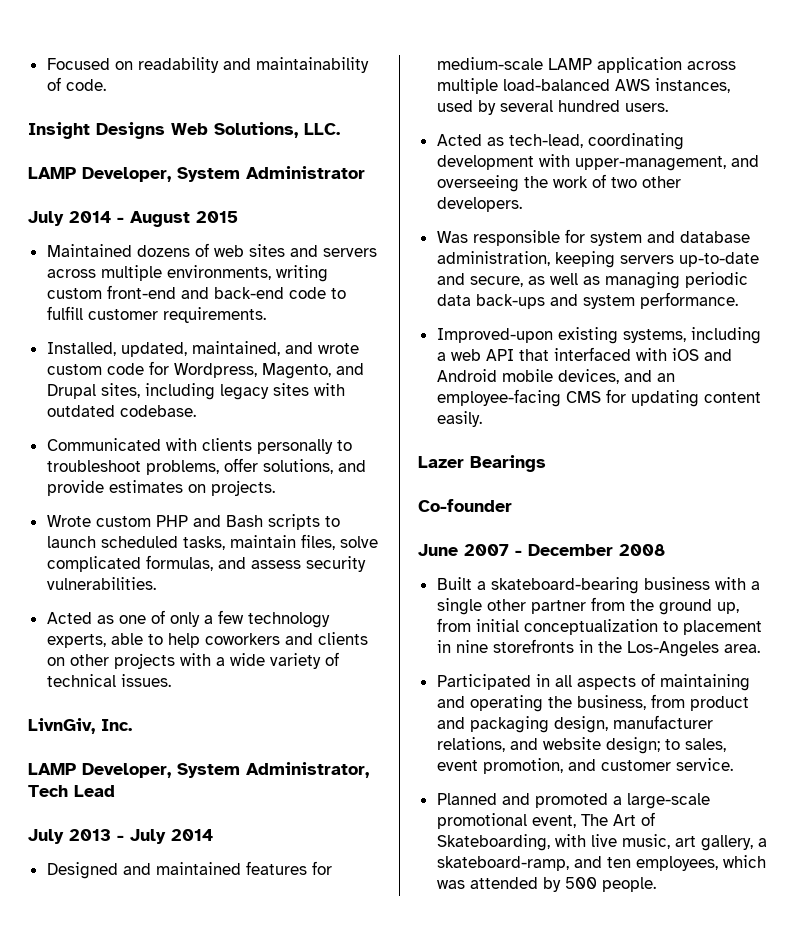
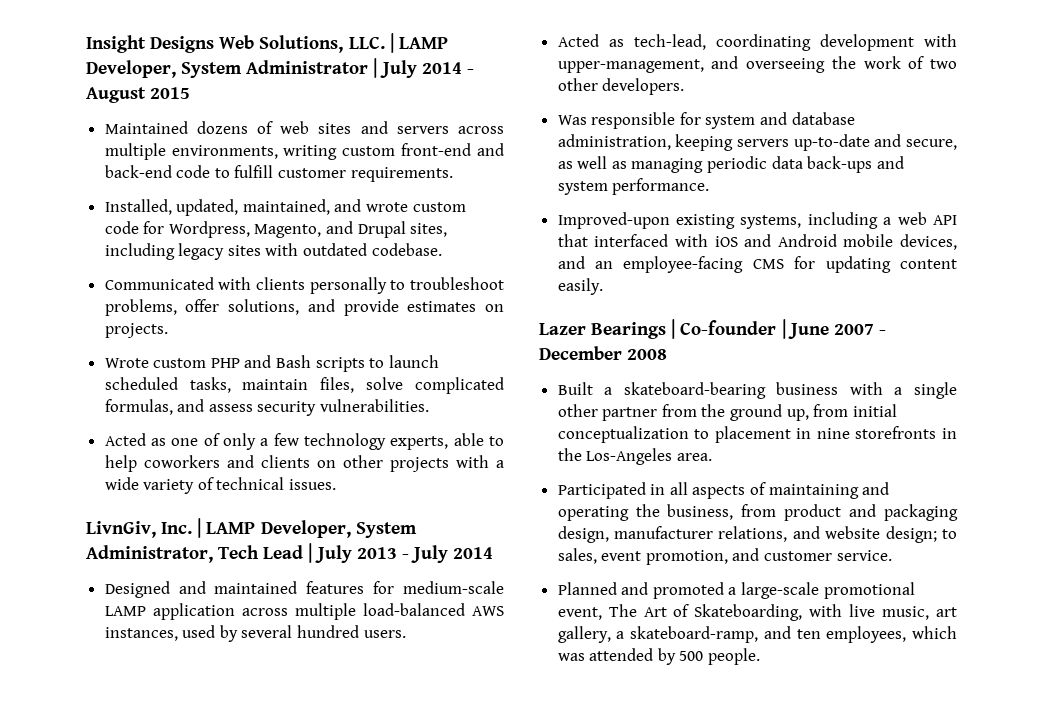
[46,57,369,73] [46,77,106,91] Focused on readability and maintainability of code. // -> (86, 44) none
(340, 129) // -> [389,33,394,53] |
(365, 172) // -> [373,58,378,78] |
(132, 725) // -> [197,518,202,538] |
(115, 791) // -> [308,543,313,563] |
(546, 463) // -> [671,319,676,339] |
(512, 505) // -> [781,319,786,339] |

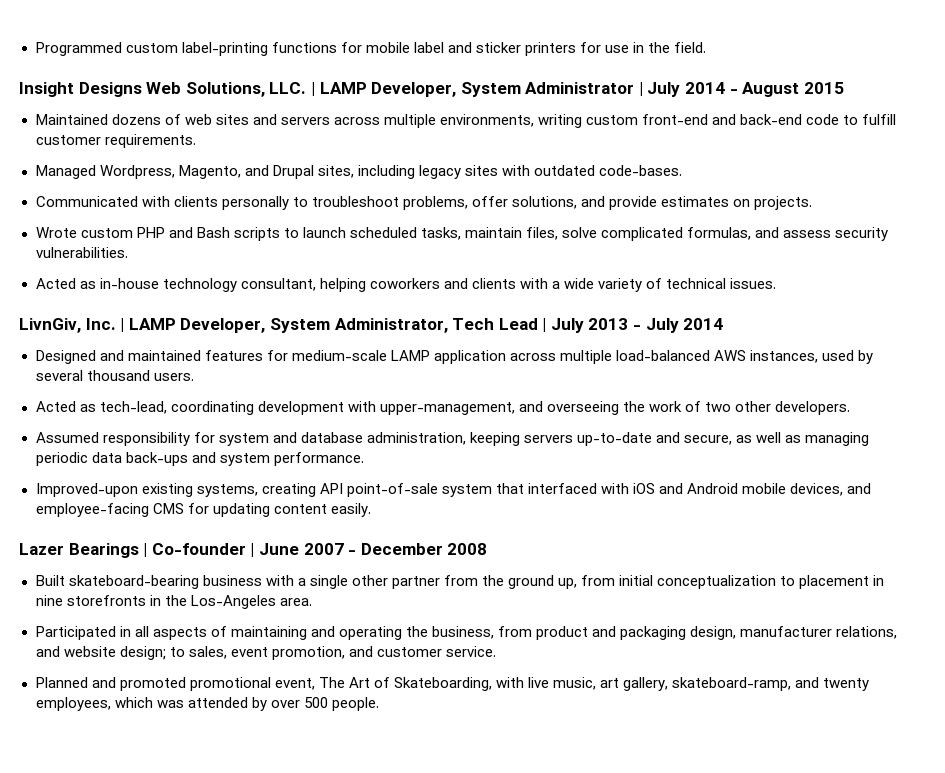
(86, 44) none -> [35,42,707,56] Programmed custom label-printing functions for mobile label and sticker printers for use in the field. //
[104,199,466,216] [104,221,165,234] Installed, updated, maintained, and wrote custom code for -> [35,165,96,179] Managed
[371,243,442,256] codebase. -> [599,165,683,176] code-bases.
[171,433,504,450] [104,455,449,472] one of only a few technology experts, able to help coworkers and clients on other projects -> [99,278,516,292] in-house technology consultant, helping coworkers and clients
[297,625,360,638] hundred -> [86,370,150,381] thousand
[557,112,676,129] Was responsible -> [35,432,190,446] Assumed responsibility
[807,212,957,229] including a web API -> [261,483,492,497] creating API point-of-sale system
[595,261,614,269] an -> (872, 488) none
[604,387,613,395] a -> (65, 580) none
[728,582,820,599] a large-scale -> (186, 684) none
[616,631,625,639] a -> (669, 684) none
[796,629,821,639] ten -> [823,678,870,691] twenty
(676, 656) none -> [270,700,300,708] over

